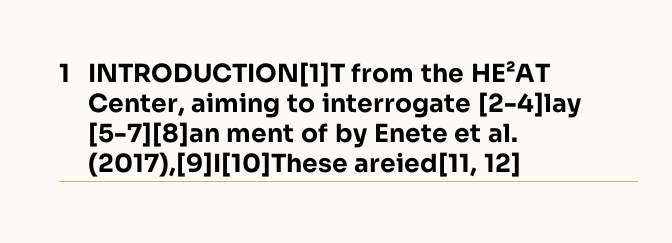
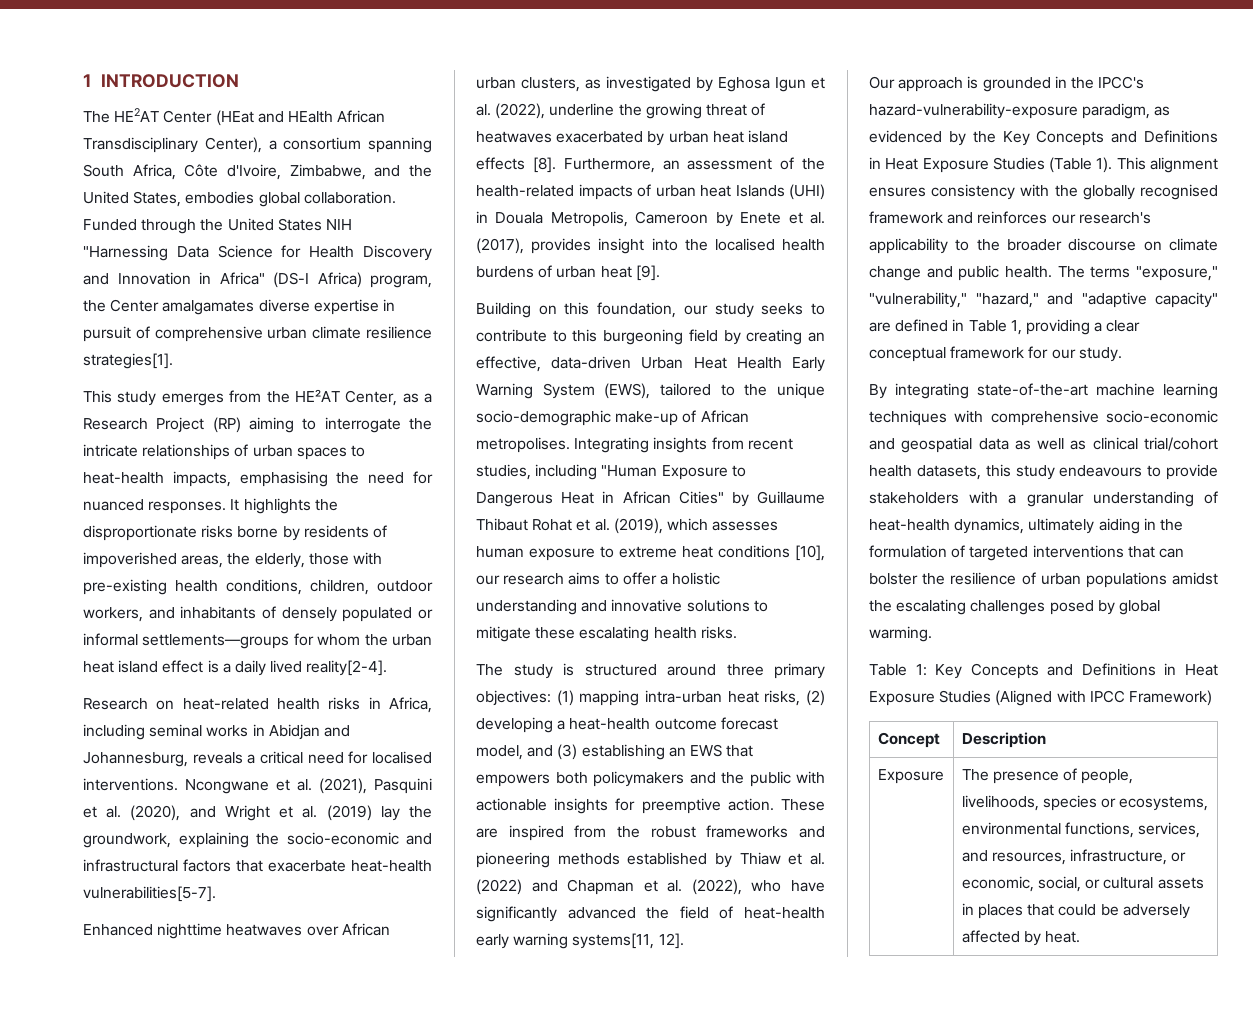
[59,61,550,87] [87,92,581,118] [87,122,519,148] [87,152,522,177] 1 INTRODUCTION[1]T from the HE²AT Center, aiming to interrogate [2-4]lay [5-7][8]an ment of by Enete et al. (2017),[9]I[10]These areied[11, 12] -> [83,74,240,88] [83,108,386,126] [83,137,432,153] [83,164,432,180] [83,191,396,207] [83,218,352,234] [83,245,432,261] [83,272,432,288] [83,299,395,315] [83,326,433,342] [83,353,173,369] [83,389,432,406] [83,417,432,433] [83,444,365,460] [83,471,434,487] [83,498,338,514] [83,525,387,541] [83,552,382,568] [83,579,433,595] [83,606,433,622] [83,633,432,649] [83,660,388,676] [83,697,432,713] [83,724,350,740] [83,751,432,767] [83,778,432,794] [83,805,432,821] [83,832,432,848] [83,859,432,872] [83,886,216,902] [83,923,390,939] [476,76,825,92] [476,103,766,119] [476,130,788,146] [476,157,825,173] [476,184,825,200] [476,211,825,227] [476,238,825,254] [476,265,660,281] [476,302,825,318] [476,329,825,345] [476,356,825,372] [476,383,825,399] [476,410,749,426] [476,437,793,453] [476,464,746,480] [476,491,825,507] [476,518,779,534] [476,545,825,561] [476,572,721,585] [476,599,768,615] [476,626,737,642] [476,663,825,679] [476,690,825,706] [476,717,778,733] [476,744,754,760] [476,771,825,787] [476,798,825,814] [476,825,825,841] [476,852,825,868] [476,879,825,895] [476,906,825,922] [476,933,684,949] [869,76,1145,92] [869,103,1171,119] [869,130,1218,146] [869,157,1218,173] [869,184,1218,200] [869,211,1151,224] [869,238,1218,254] [869,265,1218,281] [869,292,1218,308] [869,319,1141,335] [869,346,1122,362] [869,383,1218,399] [869,410,1218,426] [869,437,1218,453] [869,464,1218,480] [869,491,1218,507] [869,518,1183,534] [869,545,1184,561] [869,572,1218,588] [869,599,1160,615] [869,626,932,642] [869,663,1218,679] [869,690,1212,706] [877,732,940,748] [961,732,1046,748] [877,769,944,784] [961,768,1134,784] [961,795,1209,811] [961,822,1201,838] [961,849,1187,865] [961,876,1204,892] [961,903,1190,919] [961,930,1081,946] 1 INTRODUCTION // The HE2AT Center (HEat and HEalth African Transdisciplinary Center), a consortium spanning South Africa, Côte d'Ivoire, Zimbabwe, and the United States, embodies global collaboration. Funded through the United States NIH "Harnessing Data Science for Health Discovery and Innovation in Africa" (DS-I Africa) program, the Center amalgamates diverse expertise in pursuit of comprehensive urban climate resilience strategies[1]. // This study emerges from the HE²AT Center, as a Research Project (RP) aiming to interrogate the intricate relationships of urban spaces to heat-health impacts, emphasising the need for nuanced responses. It highlights the disproportionate risks borne by residents of impoverished areas, the elderly, those with pre-existing health conditions, children, outdoor workers, and inhabitants of densely populated or informal settlements—groups for whom the urban heat island effect is a daily lived reality[2-4]. // Research on heat-related health risks in Africa, including seminal works in Abidjan and Johannesburg, reveals a critical need for localised interventions. Ncongwane et al. (2021), Pasquini et al. (2020), and Wright et al. (2019) lay the groundwork, explaining the socio-economic and infrastructural factors that exacerbate heat-health vulnerabilities[5-7]. // Enhanced nighttime heatwaves over African urban clusters, as investigated by Eghosa Igun et al. (2022), underline the growing threat of heatwaves exacerbated by urban heat island effects [8]. Furthermore, an assessment of the health-related impacts of urban heat Islands (UHI) in Douala Metropolis, Cameroon by Enete et al. (2017), provides insight into the localised health burdens of urban heat [9]. // Building on this foundation, our study seeks to contribute to this burgeoning field by creating an effective, data-driven Urban Heat Health Early Warning System (EWS), tailored to the unique socio-demographic make-up of African metropolises. Integrating insights from recent studies, including "Human Exposure to Dangerous Heat in African Cities" by Guillaume Thibaut Rohat et al. (2019), which assesses human exposure to extreme heat conditions [10], our research aims to offer a holistic understanding and innovative solutions to mitigate these escalating health risks. // The study is structured around three primary objectives: (1) mapping intra-urban heat risks, (2) developing a heat-health outcome forecast model, and (3) establishing an EWS that empowers both policymakers and the public with actionable insights for preemptive action. These are inspired from the robust frameworks and pioneering methods established by Thiaw et al. (2022) and Chapman et al. (2022), who have significantly advanced the field of heat-health early warning systems[11, 12]. // Our approach is grounded in the IPCC's hazard-vulnerability-exposure paradigm, as evidenced by the Key Concepts and Definitions in Heat Exposure Studies (Table 1). This alignment ensures consistency with the globally recognised framework and reinforces our research's applicability to the broader discourse on climate change and public health. The terms "exposure," "vulnerability," "hazard," and "adaptive capacity" are defined in Table 1, providing a clear conceptual framework for our study. // By integrating state-of-the-art machine learning techniques with comprehensive socio-economic and geospatial data as well as clinical trial/cohort health datasets, this study endeavours to provide stakeholders with a granular understanding of heat-health dynamics, ultimately aiding in the formulation of targeted interventions that can bolster the resilience of urban populations amidst the escalating challenges posed by global warming. // Table 1: Key Concepts and Definitions in Heat Exposure Studies (Aligned with IPCC Framework) // Concept | Description // Exposure | The presence of people, livelihoods, species or ecosystems, environmental functions, services, and resources, infrastructure, or economic, social, or cultural assets in places that could be adversely affected by heat.

